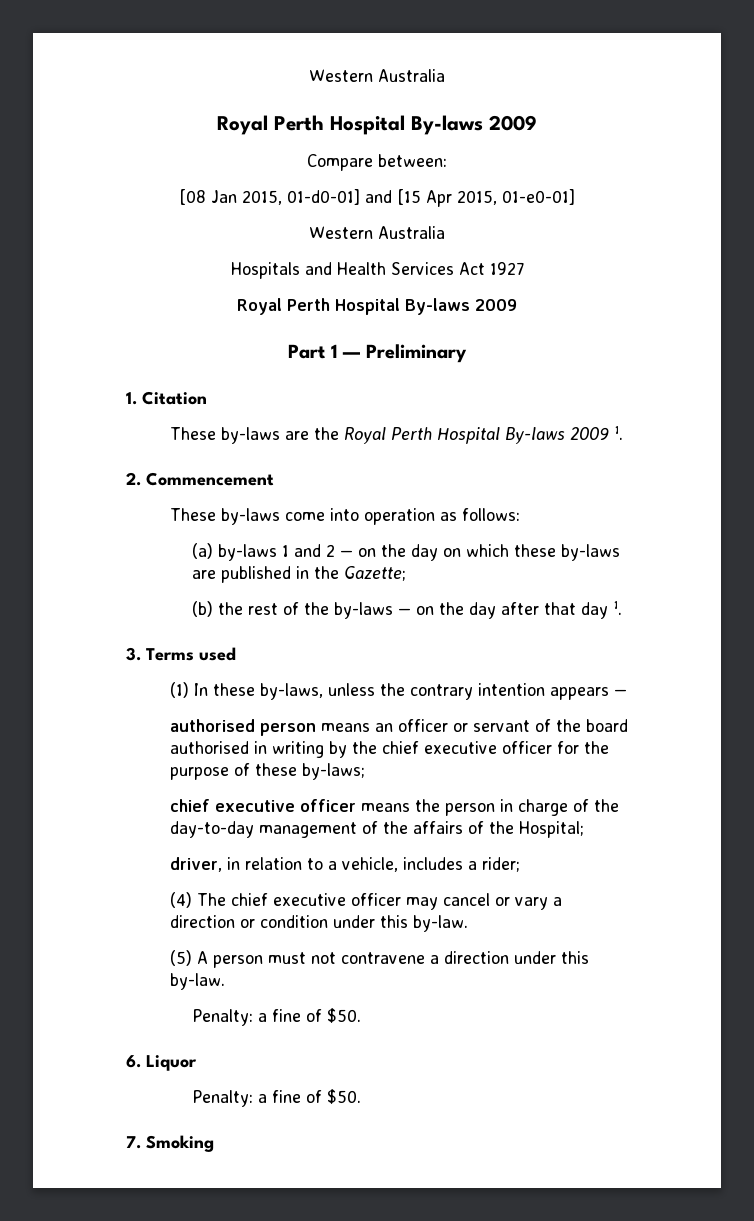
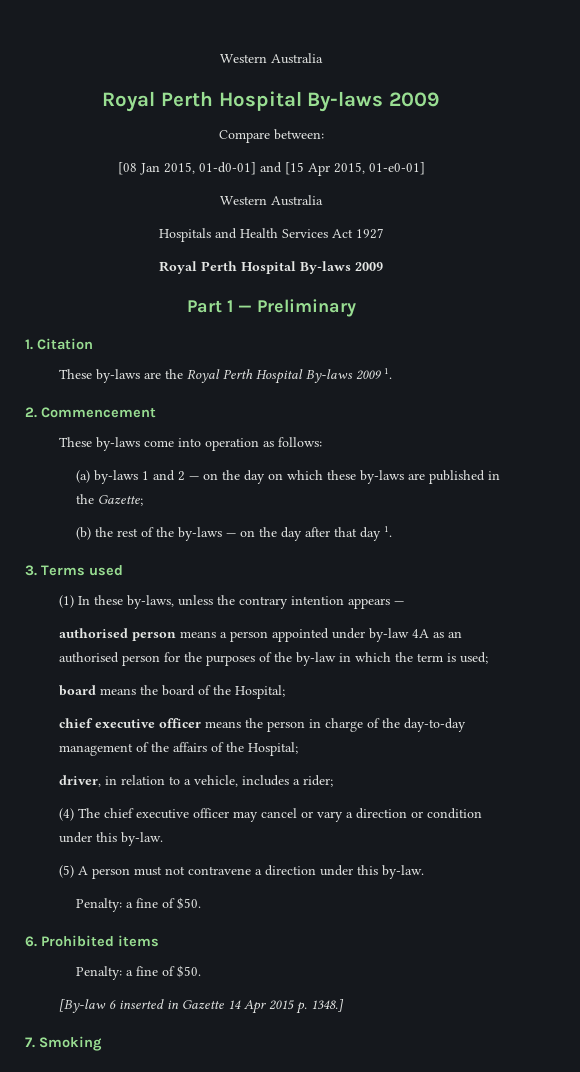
[374,719,628,732] [169,741,609,758] [169,763,365,780] an officer or servant of the board authorised in writing by the chief executive officer for the purpose of these by-laws; -> [220,628,463,642] [59,652,489,666] [59,685,286,699] a person appointed under by-law 4A as an authorised person for the purposes of the by-law in which the term is used; // board means the board of the Hospital;
[146,1055,197,1071] [191,1089,361,1107] Liquor // Penalty: a fine of $50. -> [41,935,159,947] [76,965,202,980] [59,999,345,1014] Prohibited items // Penalty: a fine of $50. // [By-law 6 inserted in Gazette 14 Apr 2015 p. 1348.]

